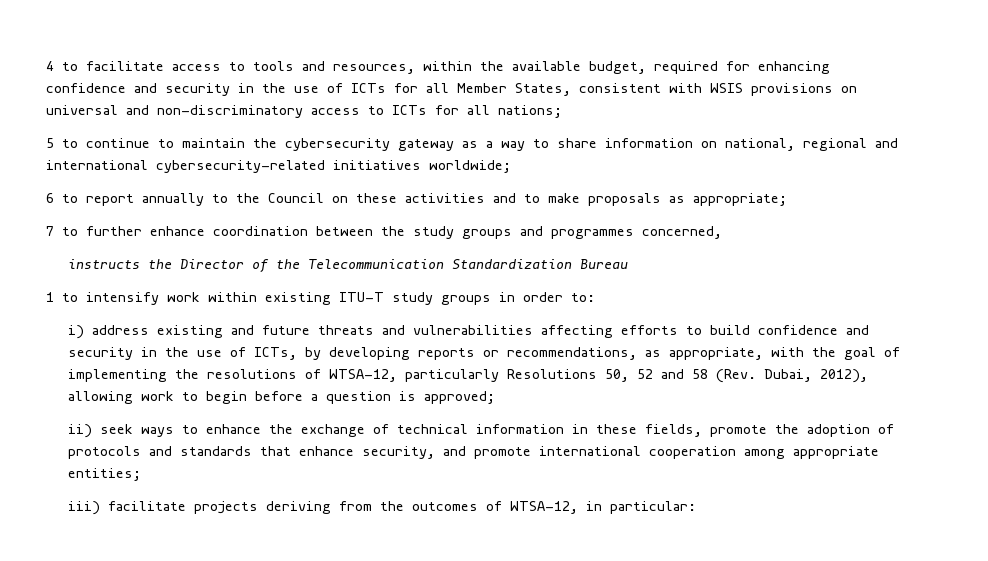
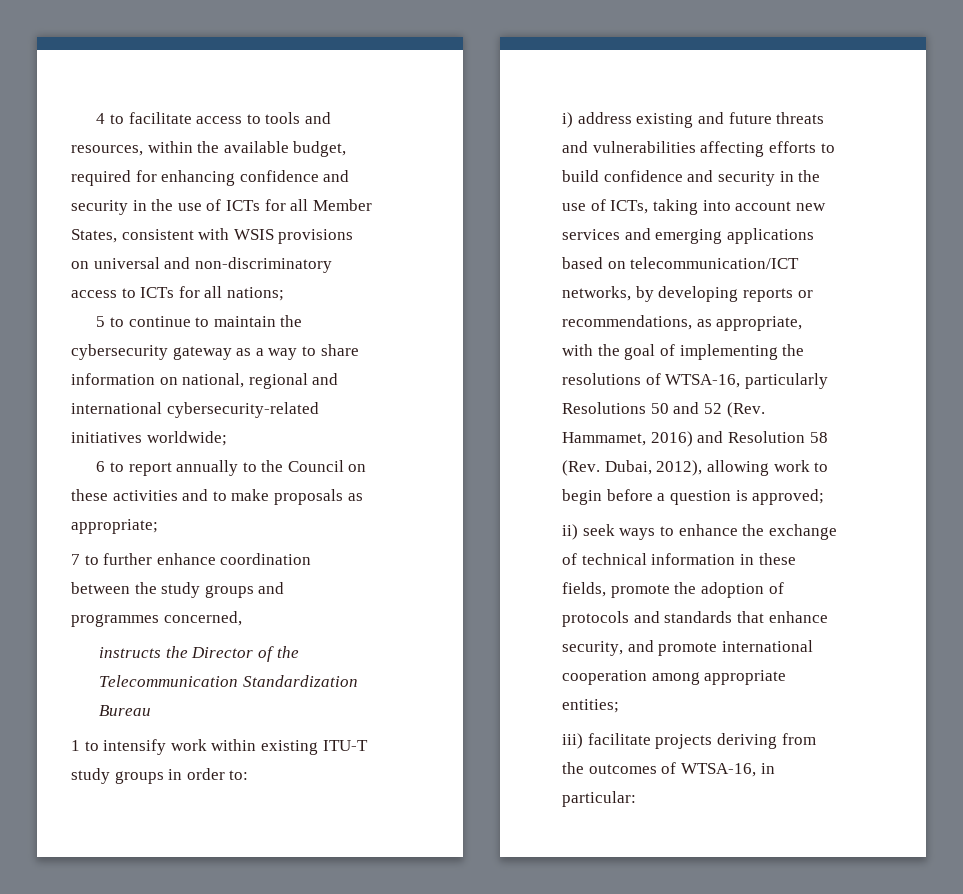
(297, 353) none -> [652,199,826,215] [562,228,814,244] [562,257,800,269] [562,286,632,301] taking into account new services and emerging applications based on telecommunication/ICT networks,
[328,369,397,382] WTSA-12, -> [665,374,741,388] WTSA-16,
[604,369,684,382] 50, 52 and -> [650,402,765,418] [562,431,805,447] 50 and 52 (Rev. Hammamet, 2016) and Resolution
[509,501,578,514] WTSA-12, -> [680,763,756,777] WTSA-16,

